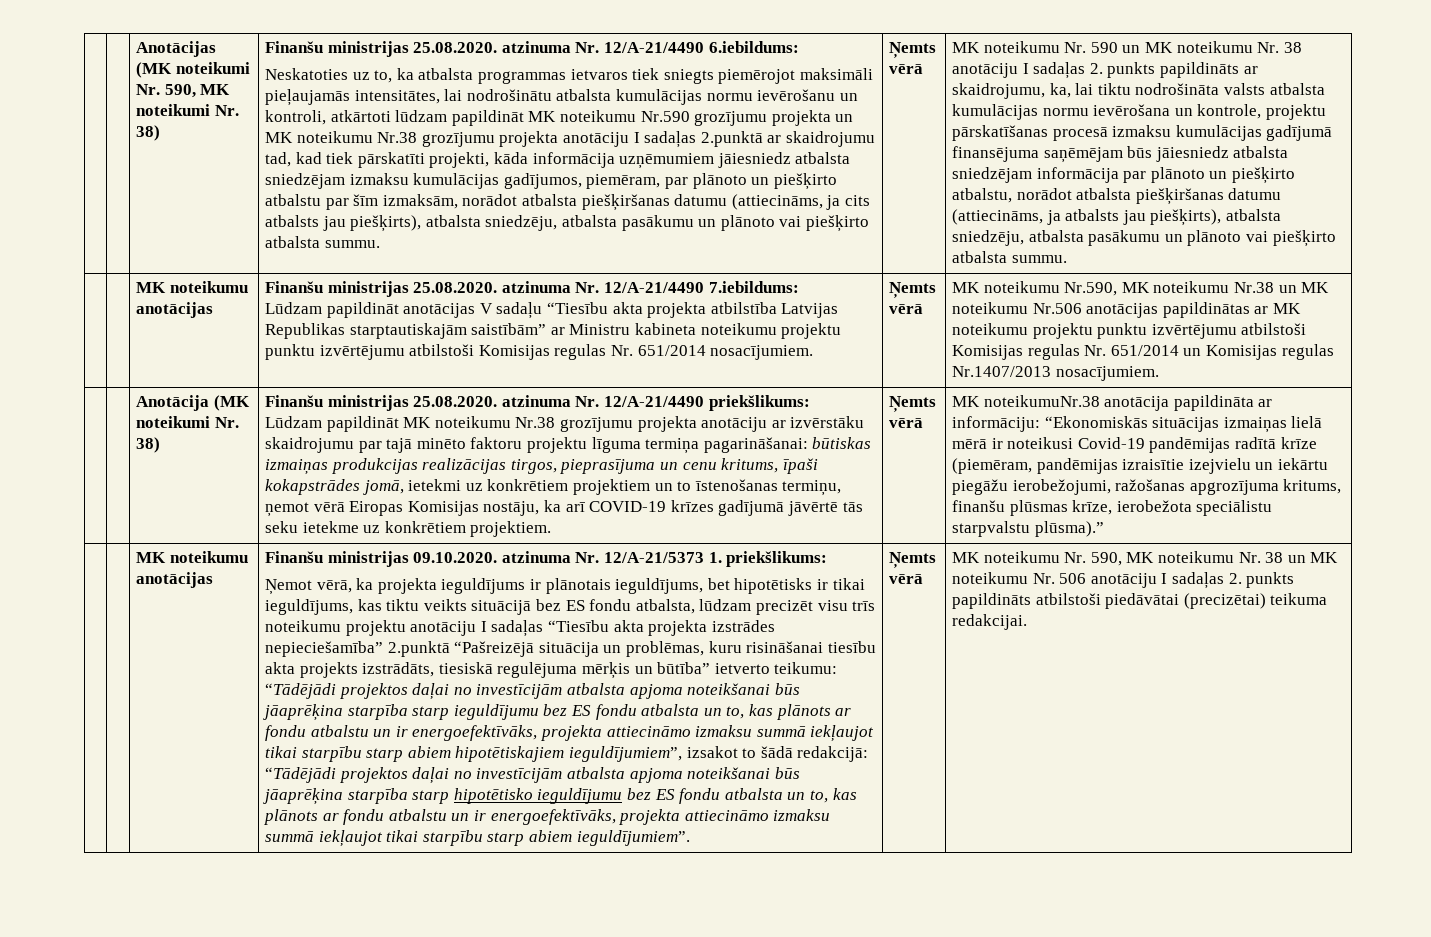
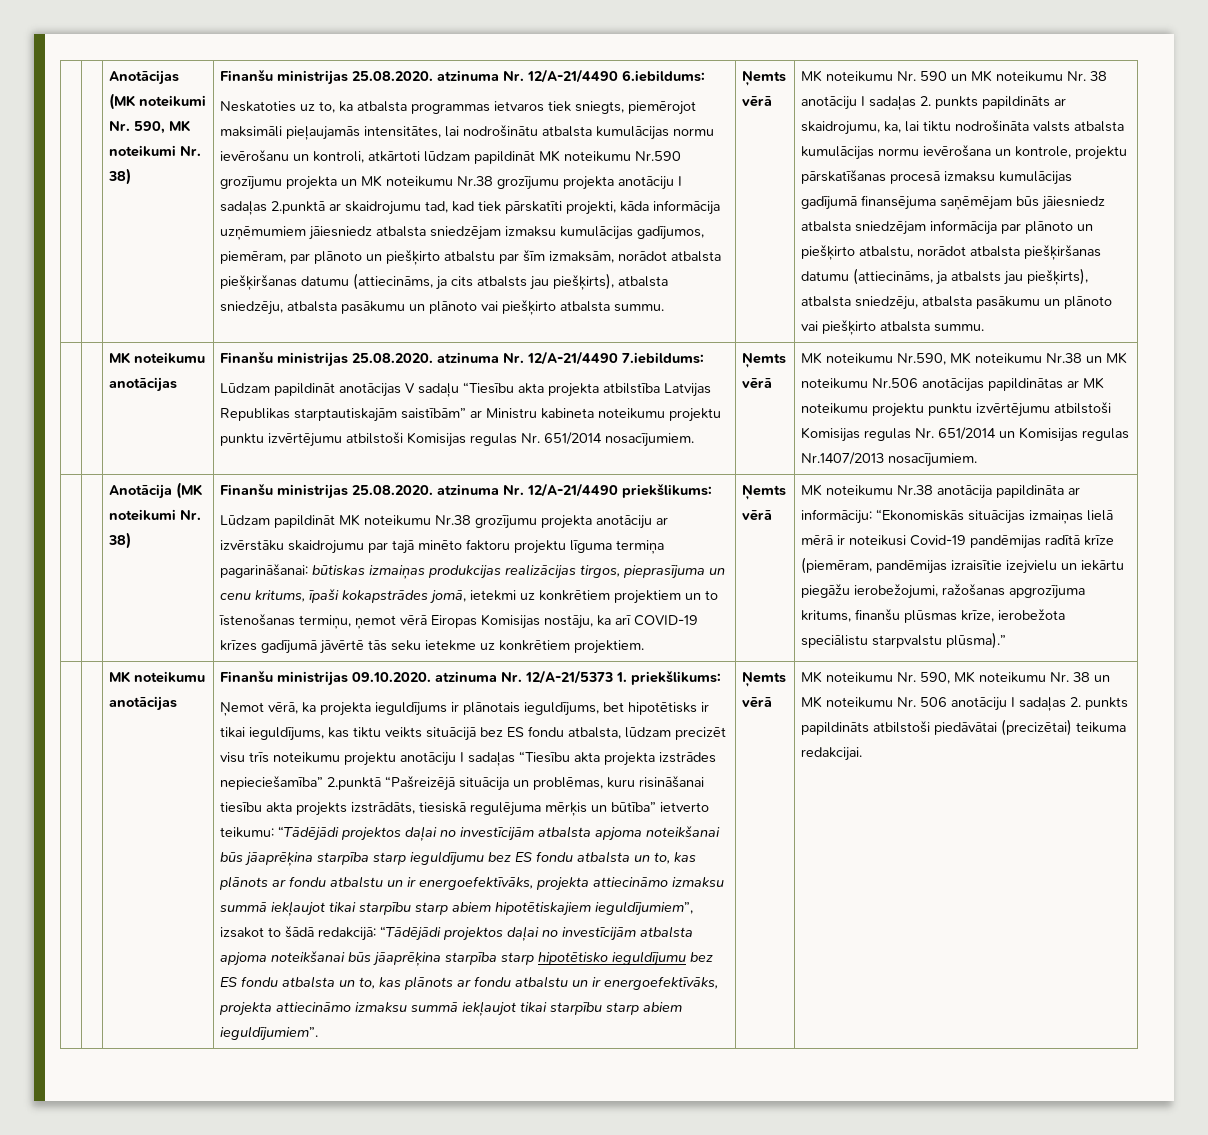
[663,69,714,84] sniegts -> [574,101,624,114] sniegts,
[983,395,1100,407] noteikumuNr.38 -> [825,485,933,496] noteikumu Nr.38

